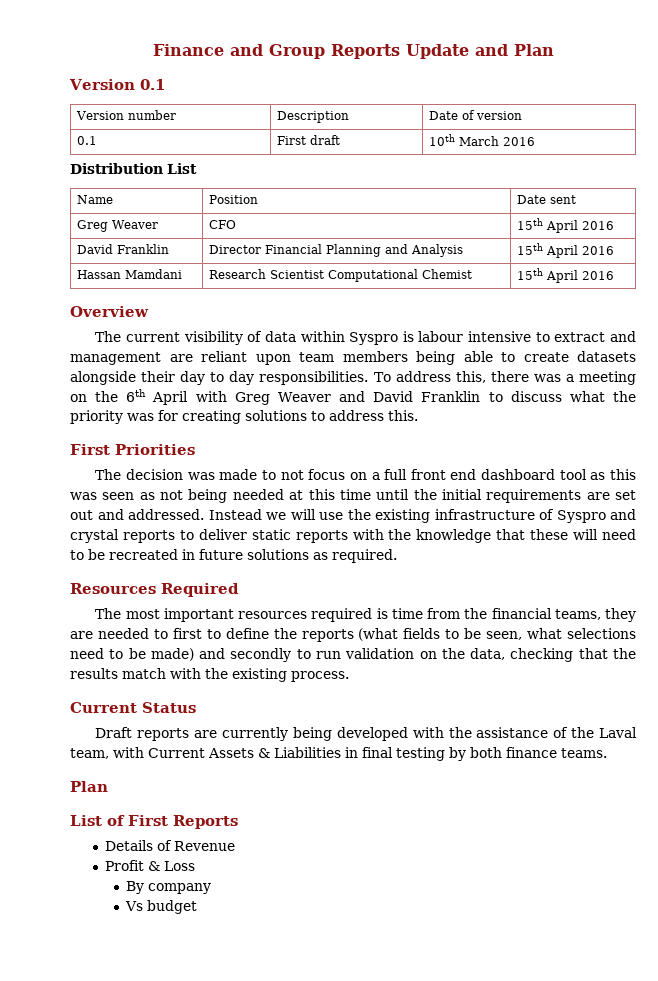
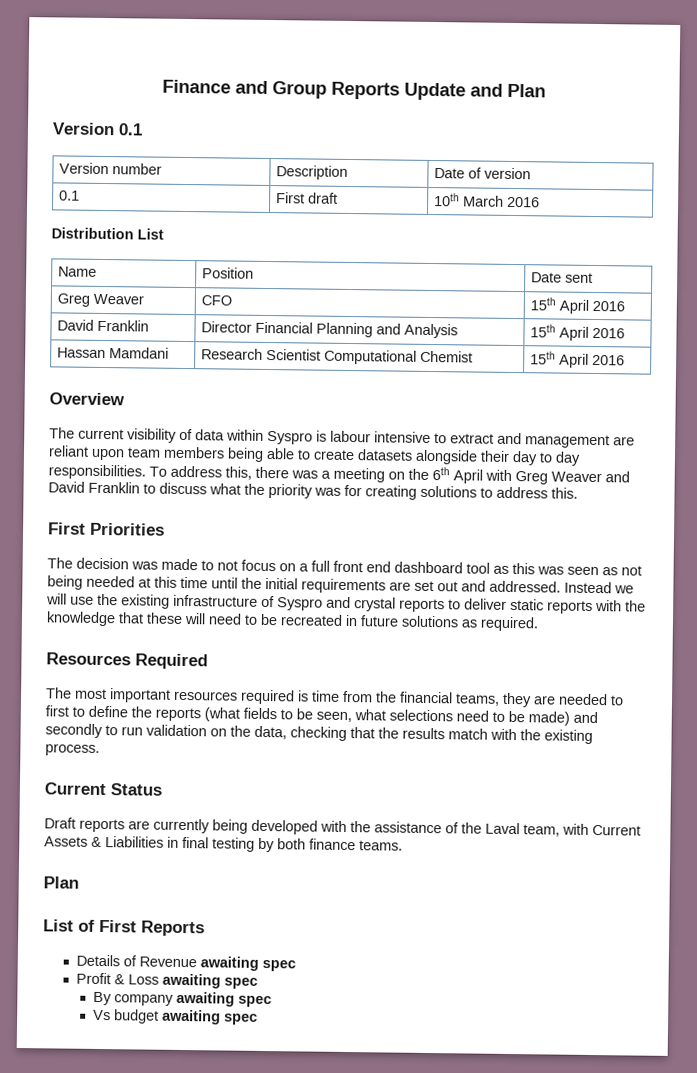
(236, 846) none -> [199,956,296,972] awaiting spec
(196, 866) none -> [161,973,258,989] awaiting spec
(211, 888) none -> [176,991,273,1008] awaiting spec
(197, 907) none -> [162,1009,259,1025] awaiting spec

